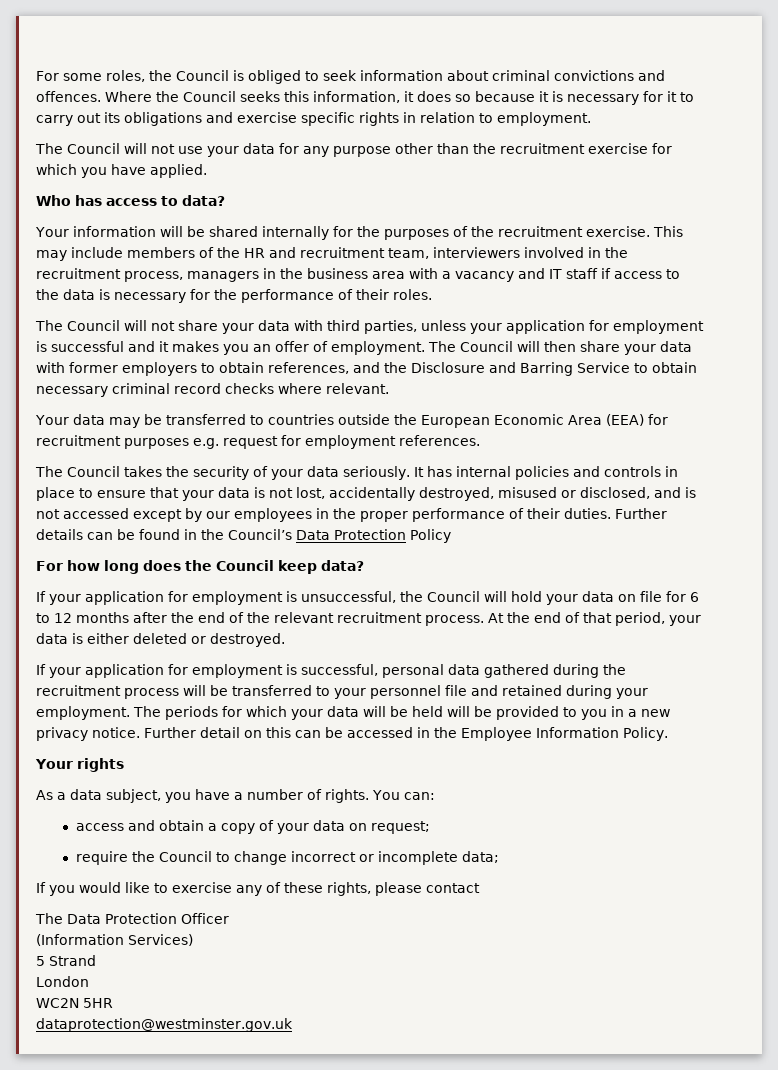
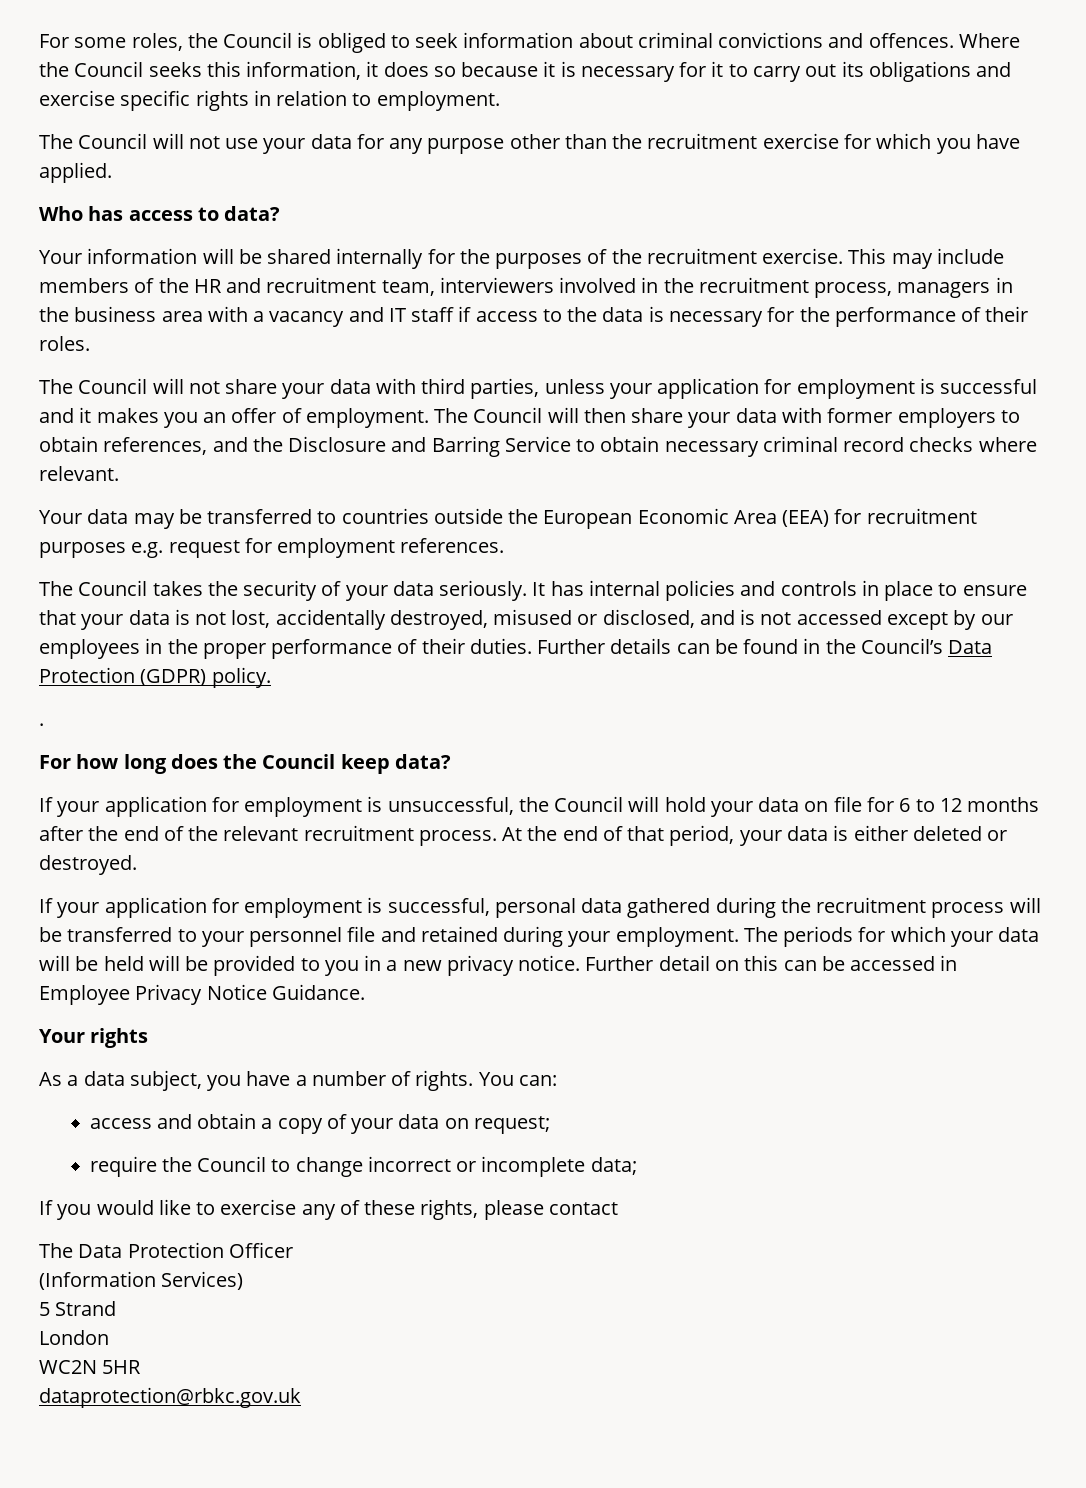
[410,529,451,543] Policy -> [140,667,271,688] [39,723,44,726] (GDPR) policy. // .
[434,727,668,741] the Employee Information Policy. -> [39,984,365,1005] Employee Privacy Notice Guidance.
[36,1018,293,1032] dataprotection@westminster.gov.uk -> [39,1387,301,1408] dataprotection@rbkc.gov.uk

